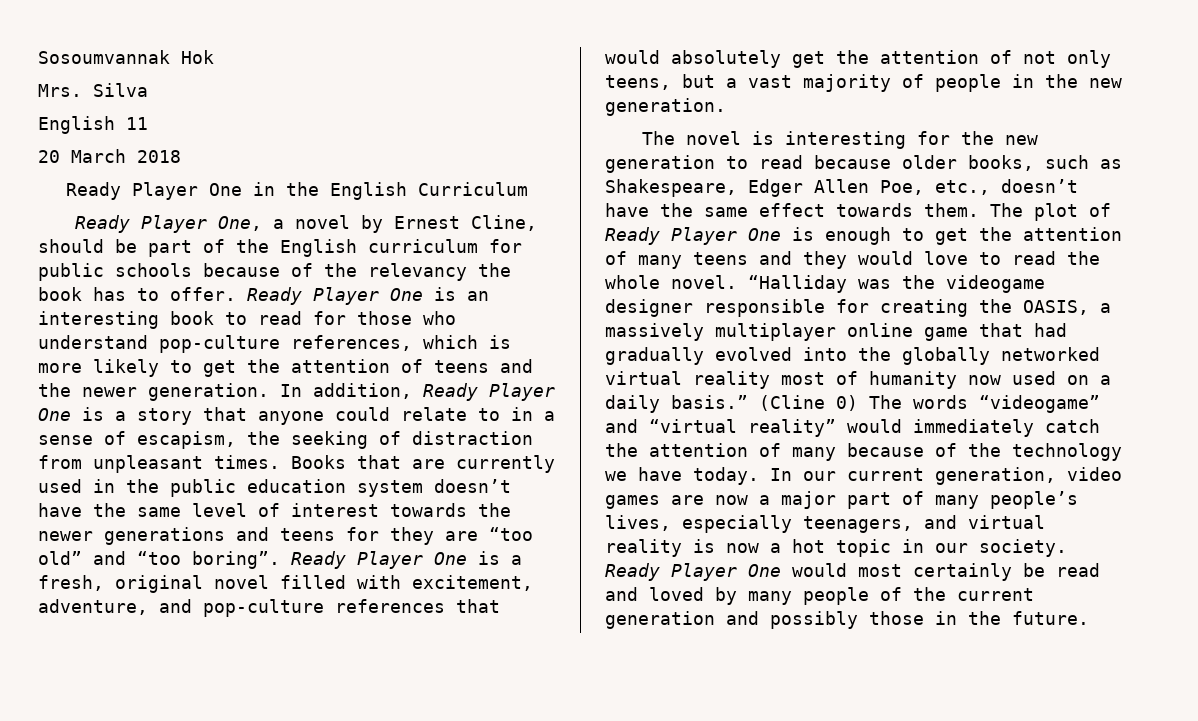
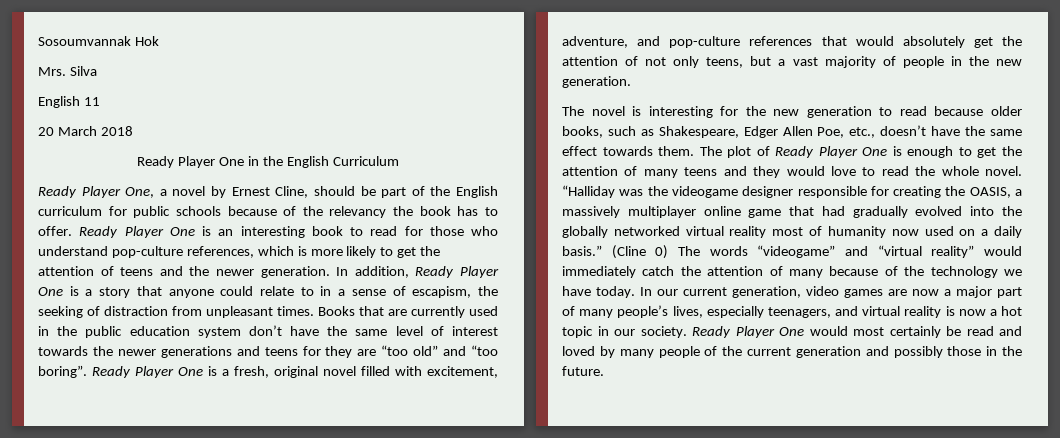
[434,479,511,493] doesn’t -> [248,325,282,336] don’t

